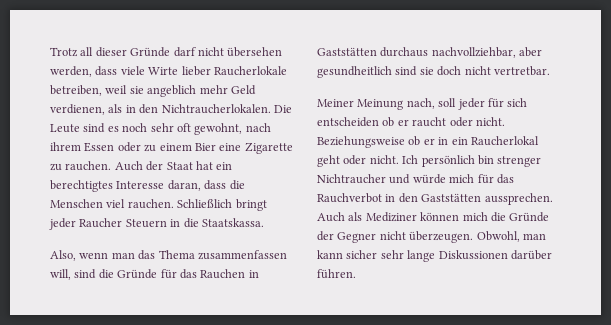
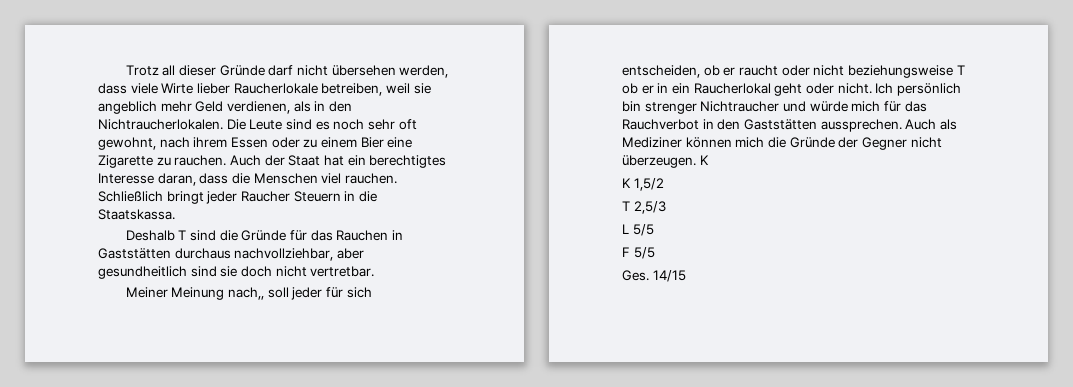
[50,250,287,261] [50,269,71,280] Also, wenn man das Thema zusammenfassen will, -> [125,230,187,241] Deshalb T
[406,98,435,109] nach, -> [228,287,265,300] nach,,
[317,117,379,127] entscheiden -> [622,65,700,78] entscheiden,
[475,117,505,126] [317,136,405,148] nicht. Beziehungsweise -> [813,65,965,78] nicht beziehungsweise T
[476,231,546,242] [317,250,552,262] [317,269,356,279] Obwohl, man kann sicher sehr lange Diskussionen darüber führen. -> [699,155,709,165] [622,178,664,191] [622,201,666,214] [622,224,654,236] [622,247,655,259] [622,270,686,282] K // K 1,5/2 // T 2,5/3 // L 5/5 // F 5/5 // Ges. 14/15

